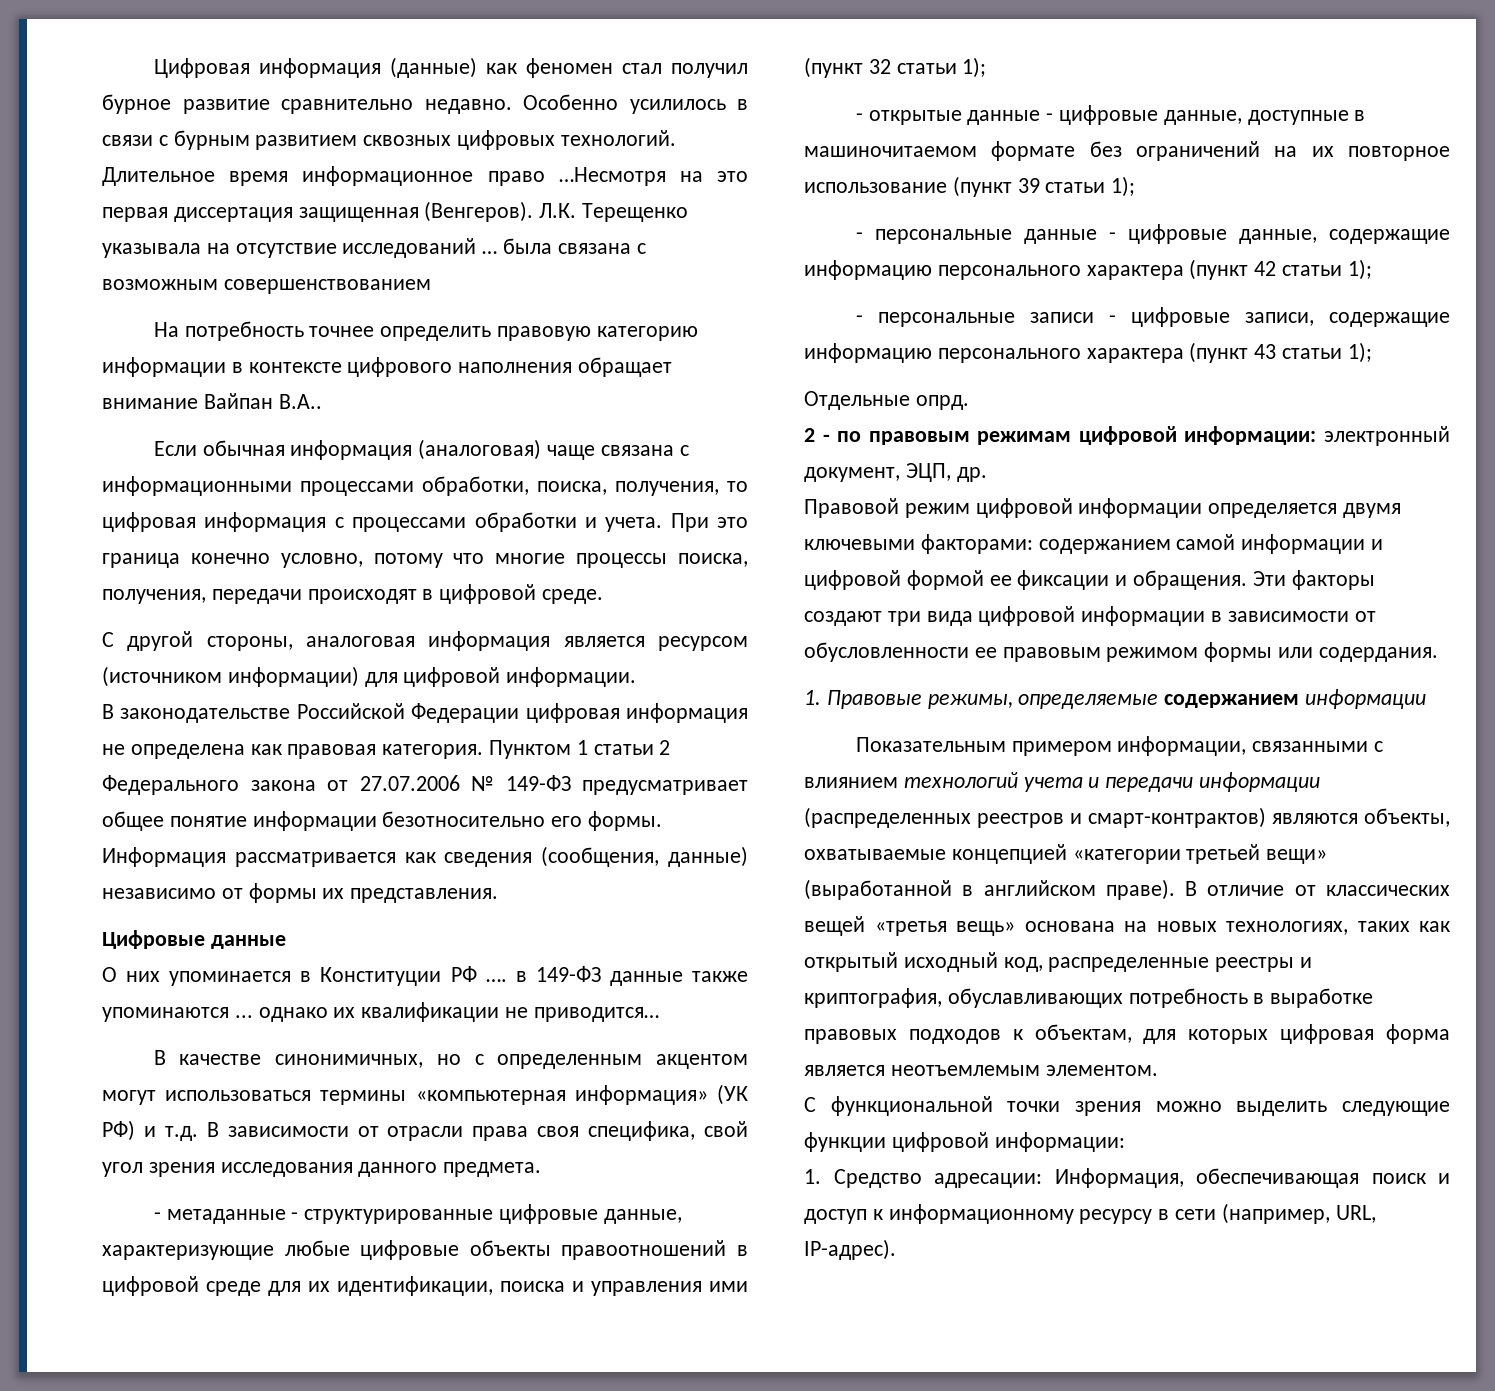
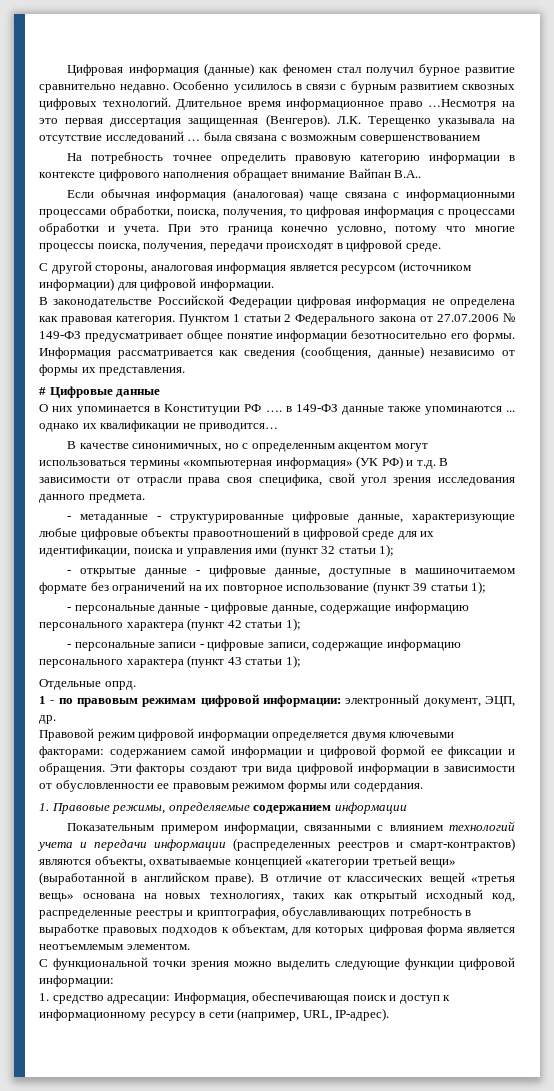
(499, 895) none -> [39,387,46,395] #
[804,428,815,442] 2 -> [39,696,46,704] 1
[833,1169,922,1188] Средство -> [52,995,104,1004] средство

